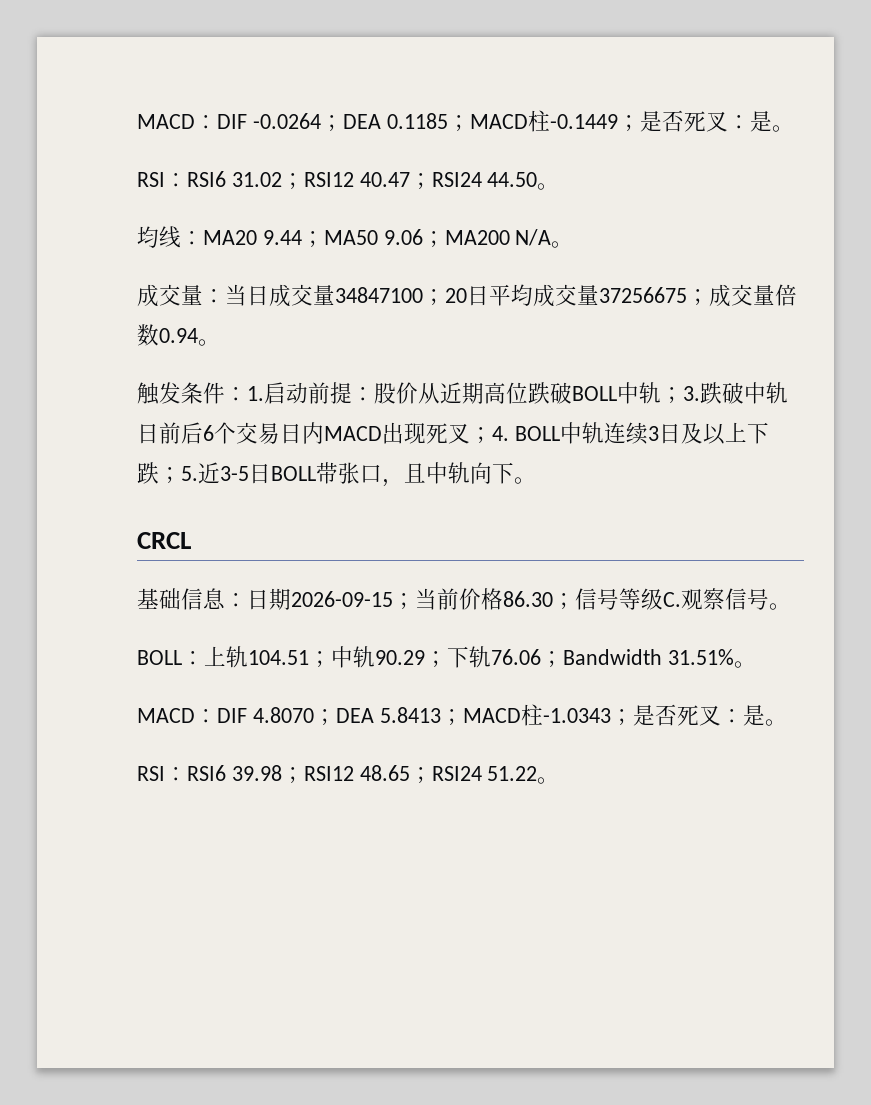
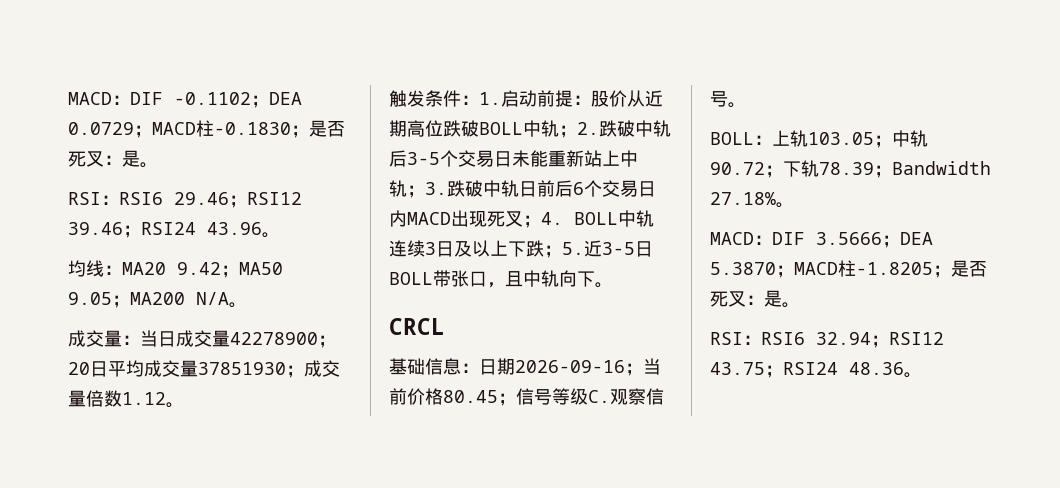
[137,110,794,132] [137,171,538,189] MACD：DIF -0.0264；DEA 0.1185；MACD柱-0.1449；是否死叉：是。 // RSI：RSI6 31.02；RSI12 40.47；RSI24 44.50 -> [68,92,302,108] [68,120,345,138] [68,150,158,168] [68,192,302,208] [68,222,262,238] MACD：DIF -0.1102；DEA 0.0729；MACD柱-0.1830；是否死叉：是。 // RSI：RSI6 29.46；RSI12 39.46；RSI24 43.96
[262,229,423,247] 9.44；MA50 9.06 -> [177,262,283,278] [68,292,112,305] 9.42；MA50 9.05
[335,287,423,303] 34847100 -> [230,332,318,345] 42278900
[599,287,687,303] 37256675 -> [198,362,286,375] 37851930
[159,328,198,343] 0.94 -> [122,392,166,405] 1.12
(683, 395) none -> [577,120,671,137] [389,150,638,167] [389,180,425,198] 2.跌破中轨后3-5个交易日未能重新站上中轨；
[291,591,393,607] 2026-09-15 -> [515,360,625,373] 2026-09-16
[503,591,553,607] 86.30 -> [443,390,498,403] 80.45
[248,646,734,668] 104.51；中轨90.29；下轨76.06；Bandwidth 31.51% -> [808,130,928,148] [710,160,991,178] [710,192,776,205] 103.05；中轨90.72；下轨78.39；Bandwidth 27.18%
[252,704,787,726] [137,765,538,783] 4.8070；DEA 5.8413；MACD柱-1.0343；是否死叉：是。 // RSI：RSI6 39.98；RSI12 48.65；RSI24 51.22 -> [816,232,933,248] [710,260,987,278] [710,290,800,308] [710,332,944,348] [710,362,904,378] 3.5666；DEA 5.3870；MACD柱-1.8205；是否死叉：是。 // RSI：RSI6 32.94；RSI12 43.75；RSI24 48.36

